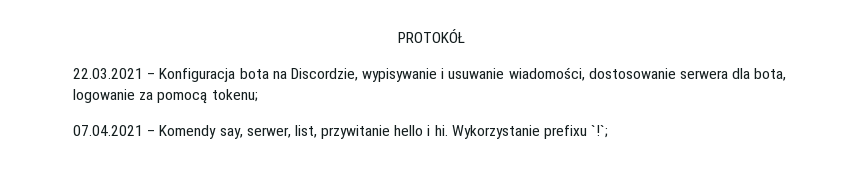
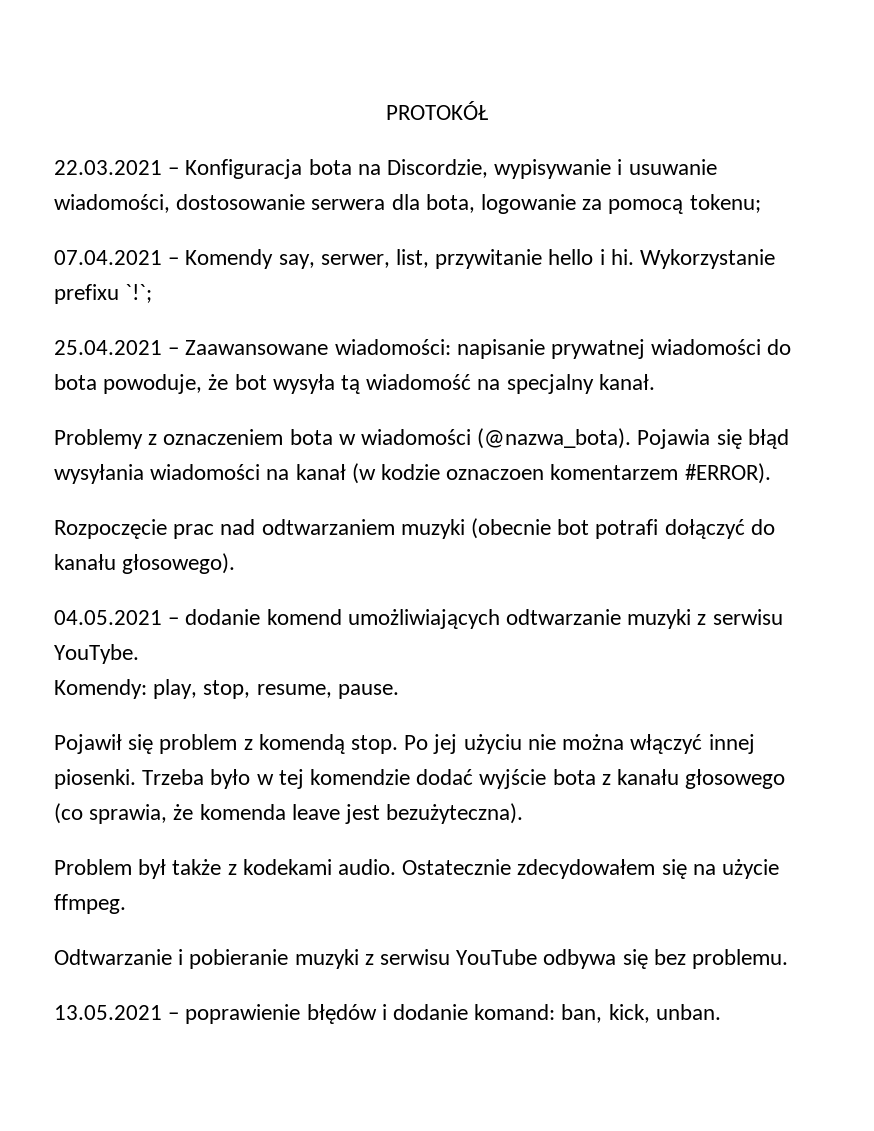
(609, 131) none -> [54,339,792,359] [54,374,655,394] [54,428,789,449] [54,463,771,484] [54,518,775,539] [54,553,236,574] [54,609,783,629] [54,644,139,664] [54,679,399,699] [54,734,755,754] [54,769,786,789] [54,803,524,824] [54,859,780,879] [54,894,126,914] [54,949,789,969] [54,1004,721,1024] // 25.04.2021 – Zaawansowane wiadomości: napisanie prywatnej wiadomości do bota powoduje, że bot wysyła tą wiadomość na specjalny kanał. // Problemy z oznaczeniem bota w wiadomości (@nazwa_bota). Pojawia się błąd wysyłania wiadomości na kanał (w kodzie oznaczoen komentarzem #ERROR). // Rozpoczęcie prac nad odtwarzaniem muzyki (obecnie bot potrafi dołączyć do kanału głosowego). // 04.05.2021 – dodanie komend umożliwiających odtwarzanie muzyki z serwisu YouTybe. // Komendy: play, stop, resume, pause. // Pojawił się problem z komendą stop. Po jej użyciu nie można włączyć innej piosenki. Trzeba było w tej komendzie dodać wyjście bota z kanału głosowego (co sprawia, że komenda leave jest bezużyteczna). // Problem był także z kodekami audio. Ostatecznie zdecydowałem się na użycie ffmpeg. // Odtwarzanie i pobieranie muzyki z serwisu YouTube odbywa się bez problemu. // 13.05.2021 – poprawienie błędów i dodanie komand: ban, kick, unban.

